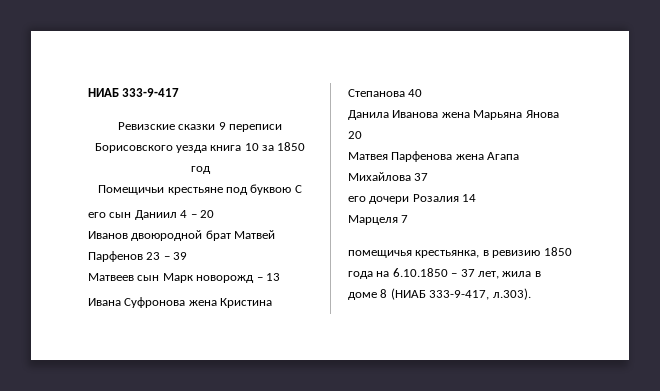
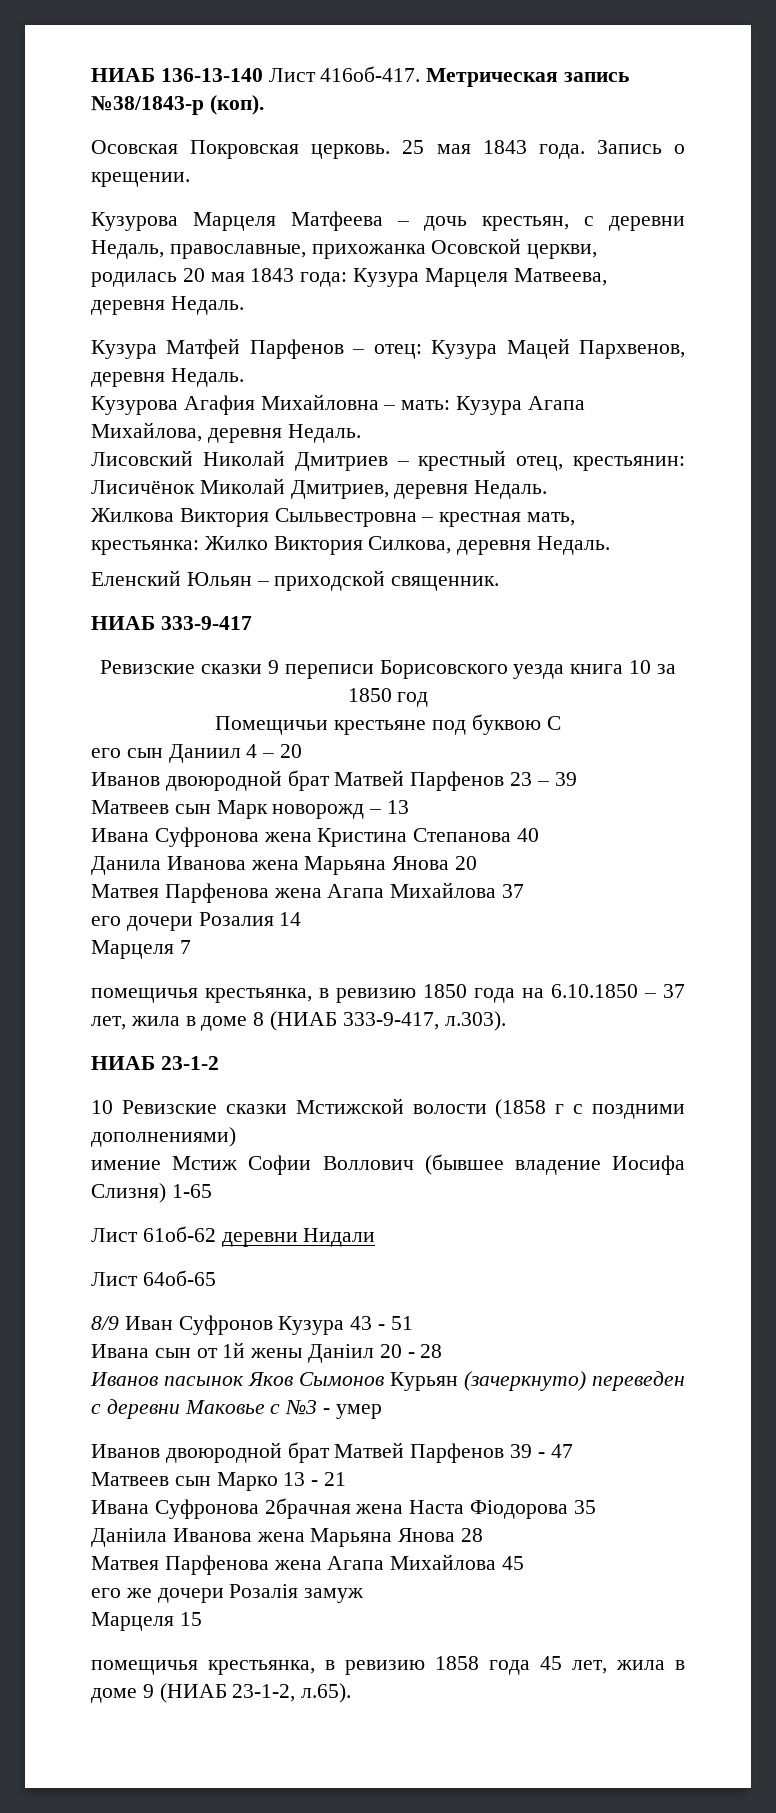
[88,88,119,97] НИАБ -> [91,66,630,87] [91,95,264,115] [91,140,685,159] [91,172,190,187] [91,211,685,231] [91,238,598,259] [91,268,607,287] [91,296,244,315] [91,338,686,359] [91,368,244,387] [91,394,585,415] [91,422,361,443] [91,450,685,471] [91,478,548,499] [91,508,576,527] [91,536,611,555] [91,570,500,591] [91,616,155,630] НИАБ 136-13-140 Лист 416об-417. Метрическая запись №38/1843-р (коп). // Осовская Покровская церковь. 25 мая 1843 года. Запись о крещении. // Кузурова Марцеля Матфеева – дочь крестьян, с деревни Недаль, православные, прихожанка Осовской церкви, родилась 20 мая 1843 года: Кузура Марцеля Матвеева, деревня Недаль. // Кузура Матфей Парфенов – отец: Кузура Мацей Пархвенов, деревня Недаль. // Кузурова Агафия Михайловна – мать: Кузура Агапа Михайлова, деревня Недаль. // Лисовский Николай Дмитриев – крестный отец, крестьянин: Лисичёнок Миколай Дмитриев, деревня Недаль. // Жилкова Виктория Сыльвестровна – крестная мать, крестьянка: Жилко Виктория Силкова, деревня Недаль. // Еленский Юльян – приходской священник. // НИАБ
(531, 294) none -> [91,1056,219,1070] [91,1098,685,1119] [91,1127,236,1147] [91,1154,685,1175] [91,1183,212,1203] [91,1226,376,1247] [91,1270,216,1286] [91,1315,413,1335] [91,1342,443,1363] [90,1371,685,1391] [91,1399,382,1419] [91,1442,573,1463] [91,1472,347,1491] [91,1498,596,1519] [91,1528,484,1547] [91,1554,525,1575] [91,1584,364,1603] [91,1612,202,1631] [91,1656,685,1675] [91,1683,352,1703] // НИАБ 23-1-2 // 10 Ревизские сказки Мстижской волости (1858 г с поздними дополнениями) // имение Мстиж Софии Воллович (бывшее владение Иосифа Слизня) 1-65 // Лист 61об-62 деревни Нидали // Лист 64об-65 // 8/9 Иван Суфронов Кузура 43 - 51 // Ивана сын от 1й жены Данiил 20 - 28 // Иванов пасынок Яков Сымонов Курьян (зачеркнуто) переведен с деревни Маковье с №3 - умер // Иванов двоюродной брат Матвей Парфенов 39 - 47 // Матвеев сын Марко 13 - 21 // Ивана Суфронова 2брачная жена Наста Фiодорова 35 // Данiила Иванова жена Марьяна Янова 28 // Матвея Парфенова жена Агапа Михайлова 45 // его же дочери Розалiя замуж // Марцеля 15 // помещичья крестьянка, в ревизию 1858 года 45 лет, жила в доме 9 (НИАБ 23-1-2, л.65).

